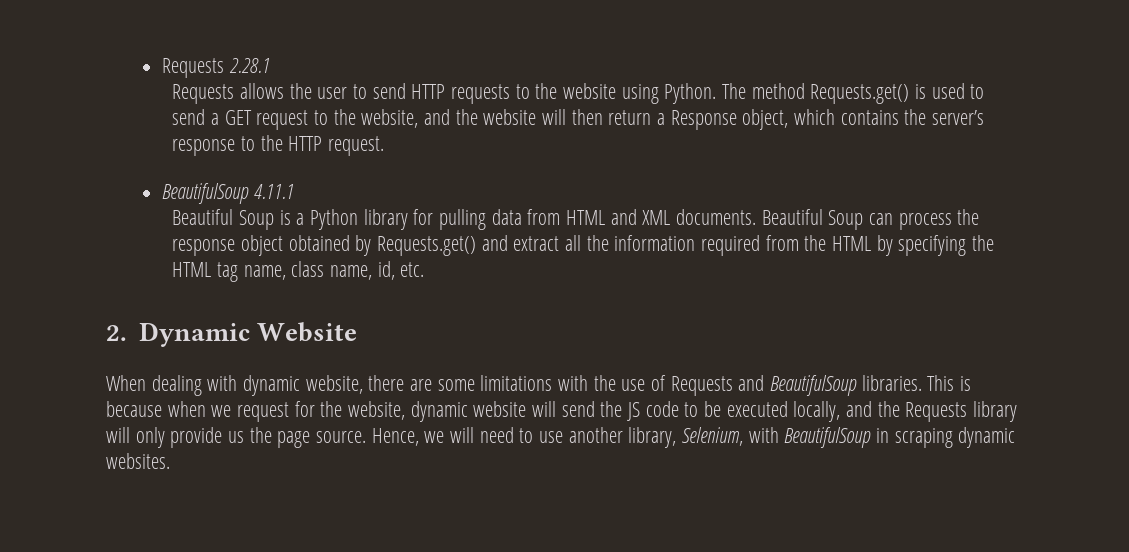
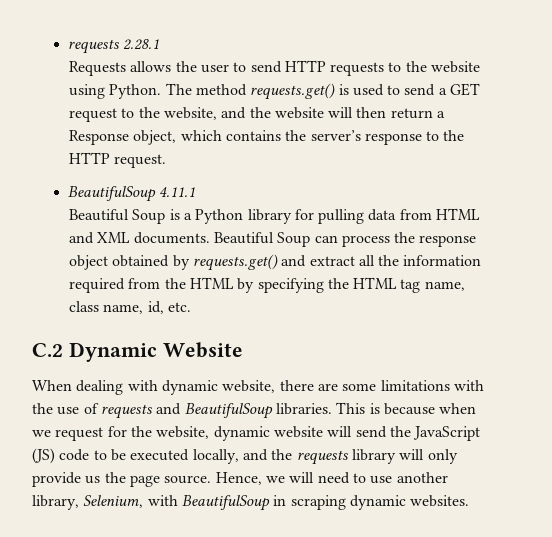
[162,58,225,78] Requests -> [68,39,121,54] requests
[810,84,910,104] Requests.get() -> [250,83,336,100] requests.get()
[376,236,476,256] Requests.get() -> [192,254,278,271] requests.get()
[106,325,127,341] 2. -> [32,343,63,357] C.2
[670,376,733,396] Requests -> [100,404,153,419] requests
[627,402,641,421] JS -> [413,426,481,441] [32,448,55,464] JavaScript (JS)
[905,402,968,422] Requests -> [296,450,349,465] requests

